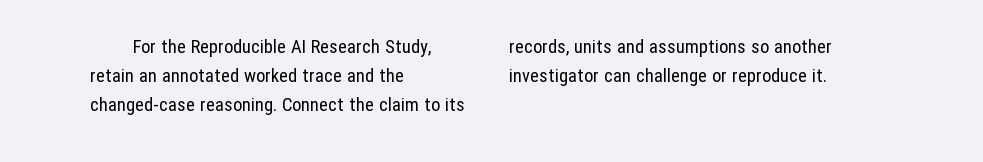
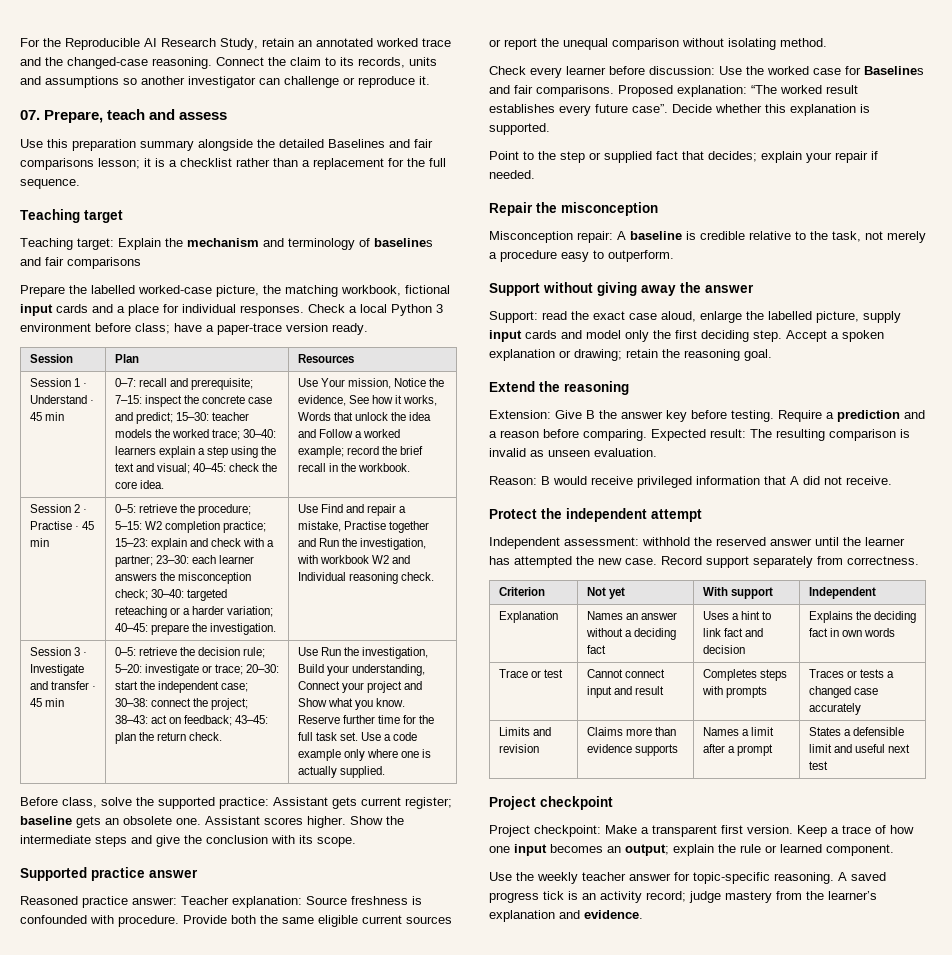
(827, 75) none -> [20,109,228,123] [20,139,433,151] [20,158,446,170] [20,179,80,189] [20,209,123,223] [20,238,433,250] [20,257,141,269] [20,285,450,297] [20,304,443,316] [20,323,368,335] [29,354,73,363] [114,354,139,363] [297,354,354,363] [29,378,87,387] [29,395,94,404] [29,412,64,421] [114,378,253,390] [114,395,273,407] [114,412,249,424] [114,429,277,440] [114,446,277,458] [114,463,278,474] [114,480,164,489] [297,378,445,389] [297,395,438,406] [297,412,432,421] [297,429,400,438] [297,446,423,458] [297,463,410,472] [29,504,87,513] [29,521,94,530] [29,538,49,547] [114,504,251,516] [114,521,266,533] [114,538,275,550] [114,555,254,567] [114,572,251,584] [114,589,227,601] [114,606,274,618] [114,623,276,635] [297,504,407,516] [297,521,429,533] [297,538,426,550] [296,555,410,564] [297,572,434,584] [29,647,87,656] [29,664,84,676] [29,681,96,690] [29,698,64,707] [114,647,266,658] [114,664,280,676] [114,681,248,693] [114,698,248,710] [114,715,269,726] [114,732,222,744] [297,647,428,659] [297,664,425,676] [297,681,422,693] [297,698,405,710] [297,715,435,724] [297,732,418,741] [297,749,432,761] [297,766,385,778] [20,797,452,809] [20,816,404,828] [20,835,356,847] [20,867,198,881] [20,896,422,908] [20,915,452,927] [489,38,827,50] [489,66,924,78] [489,85,858,97] [489,104,870,116] [489,123,550,135] [489,151,878,163] [489,170,535,179] [489,202,658,216] [489,231,926,243] [489,250,674,262] [489,282,754,296] [489,311,901,323] [489,330,884,342] [489,349,772,361] [489,381,629,395] [489,410,925,422] [489,429,910,441] [489,448,657,457] [489,476,892,488] [489,508,702,522] [489,537,905,549] [489,556,919,568] [498,587,545,596] [586,587,625,599] [702,587,773,599] [808,587,876,599] [498,611,558,623] [586,611,677,620] [585,628,676,640] [586,645,606,654] [702,611,771,620] [702,628,763,637] [702,645,745,654] [808,611,916,623] [808,628,895,637] [498,669,563,678] [586,669,665,678] [586,686,664,698] [702,669,787,681] [701,686,767,698] [808,669,894,678] [808,686,878,698] [808,703,861,715] [498,727,551,736] [498,744,539,753] [586,727,676,736] [586,744,678,756] [702,727,774,736] [702,744,773,756] [808,727,904,736] [808,744,910,753] [808,761,828,770] [489,796,613,810] [489,825,914,837] [489,844,894,856] [489,872,886,884] [489,891,877,903] [489,910,643,922] // 07. Prepare, teach and assess // Use this preparation summary alongside the detailed Baselines and fair comparisons lesson; it is a checklist rather than a replacement for the full sequence. // Teaching target // Teaching target: Explain the mechanism and terminology of baselines and fair comparisons // Prepare the labelled worked-case picture, the matching workbook, fictional input cards and a place for individual responses. Check a local Python 3 environment before class; have a paper-trace version ready. // Session | Plan | Resources // Session 1 · Understand · 45 min | 0–7: recall and prerequisite; 7–15: inspect the concrete case and predict; 15–30: teacher models the worked trace; 30–40: learners explain a step using the text and visual; 40–45: check the core idea. | Use Your mission, Notice the evidence, See how it works, Words that unlock the idea and Follow a worked example; record the brief recall in the workbook. // Session 2 · Practise · 45 min | 0–5: retrieve the procedure; 5–15: W2 completion practice; 15–23: explain and check with a partner; 23–30: each learner answers the misconception check; 30–40: targeted reteaching or a harder variation; 40–45: prepare the investigation. | Use Find and repair a mistake, Practise together and Run the investigation, with workbook W2 and Individual reasoning check. // Session 3 · Investigate and transfer · 45 min | 0–5: retrieve the decision rule; 5–20: investigate or trace; 20–30: start the independent case; 30–38: connect the project; 38–43: act on feedback; 43–45: plan the return check. | Use Run the investigation, Build your understanding, Connect your project and Show what you know. Reserve further time for the full task set. Use a code example only where one is actually supplied. // Before class, solve the supported practice: Assistant gets current register; baseline gets an obsolete one. Assistant scores higher. Show the intermediate steps and give the conclusion with its scope. // Supported practice answer // Reasoned practice answer: Teacher explanation: Source freshness is confounded with procedure. Provide both the same eligible current sources or report the unequal comparison without isolating method. // Check every learner before discussion: Use the worked case for Baselines and fair comparisons. Proposed explanation: “The worked result establishes every future case”. Decide whether this explanation is supported. // Point to the step or supplied fact that decides; explain your repair if needed. // Repair the misconception // Misconception repair: A baseline is credible relative to the task, not merely a procedure easy to outperform. // Support without giving away the answer // Support: read the exact case aloud, enlarge the labelled picture, supply input cards and model only the first deciding step. Accept a spoken explanation or drawing; retain the reasoning goal. // Extend the reasoning // Extension: Give B the answer key before testing. Require a prediction and a reason before comparing. Expected result: The resulting comparison is invalid as unseen evaluation. // Reason: B would receive privileged information that A did not receive. // Protect the independent attempt // Independent assessment: withhold the reserved answer until the learner has attempted the new case. Record support separately from correctness. // Criterion | Not yet | With support | Independent // Explanation | Names an answer without a deciding fact | Uses a hint to link fact and decision | Explains the deciding fact in own words // Trace or test | Cannot connect input and result | Completes steps with prompts | Traces or tests a changed case accurately // Limits and revision | Claims more than evidence supports | Names a limit after a prompt | States a defensible limit and useful next test // Project checkpoint // Project checkpoint: Make a transparent first version. Keep a trace of how one input becomes an output; explain the rule or learned component. // Use the weekly teacher answer for topic-specific reasoning. A saved progress tick is an activity record; judge mastery from the learner’s explanation and evidence.

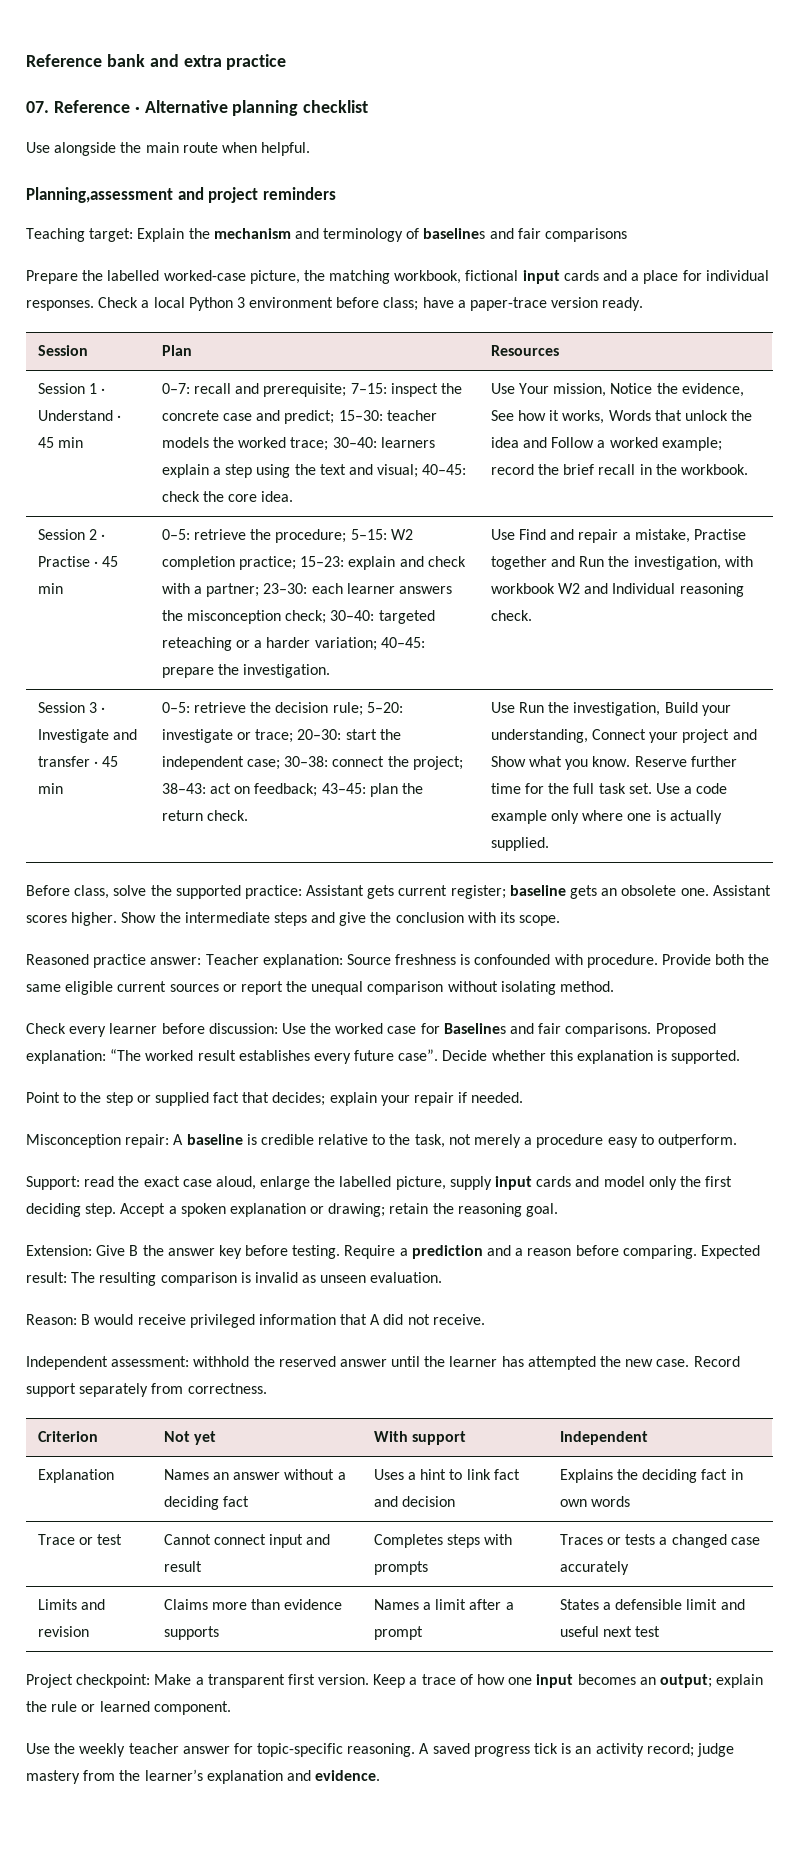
[20,38,451,50] [20,57,437,69] [20,76,430,88] [20,109,228,123] [20,139,433,151] [20,158,446,170] [20,179,80,189] [20,209,123,223] For the Reproducible AI Research Study, retain an annotated worked trace and the changed-case reasoning. Connect the claim to its records, units and assumptions so another investigator can challenge or reproduce it. // 07. Prepare, teach and assess // Use this preparation summary alongside the detailed Baselines and fair comparisons lesson; it is a checklist rather than a replacement for the full sequence. // Teaching target -> [26,54,287,70] [26,100,369,116] [26,142,311,156] [26,187,336,203] Reference bank and extra practice // 07. Reference · Alternative planning checklist // Use alongside the main route when helpful. // Planning,assessment and project reminders
[20,867,198,881] // Supported practice answer -> (561, 920) none
[489,202,658,216] // Repair the misconception -> (524, 1097) none
[489,282,754,296] // Support without giving away the answer -> (737, 1141) none
[489,381,629,395] // Extend the reasoning -> (559, 1210) none
[489,508,702,522] // Protect the independent attempt -> (485, 1319) none
[489,796,613,810] // Project checkpoint -> (661, 1631) none

